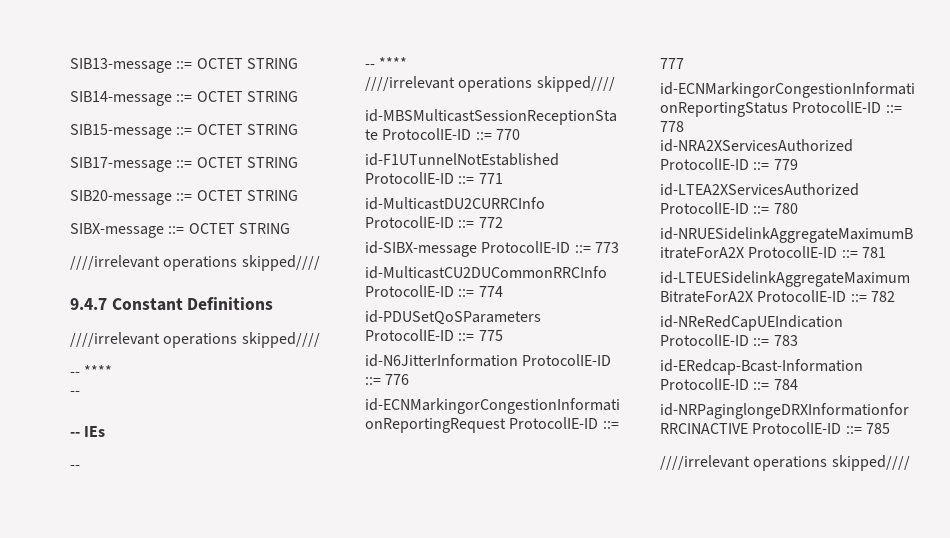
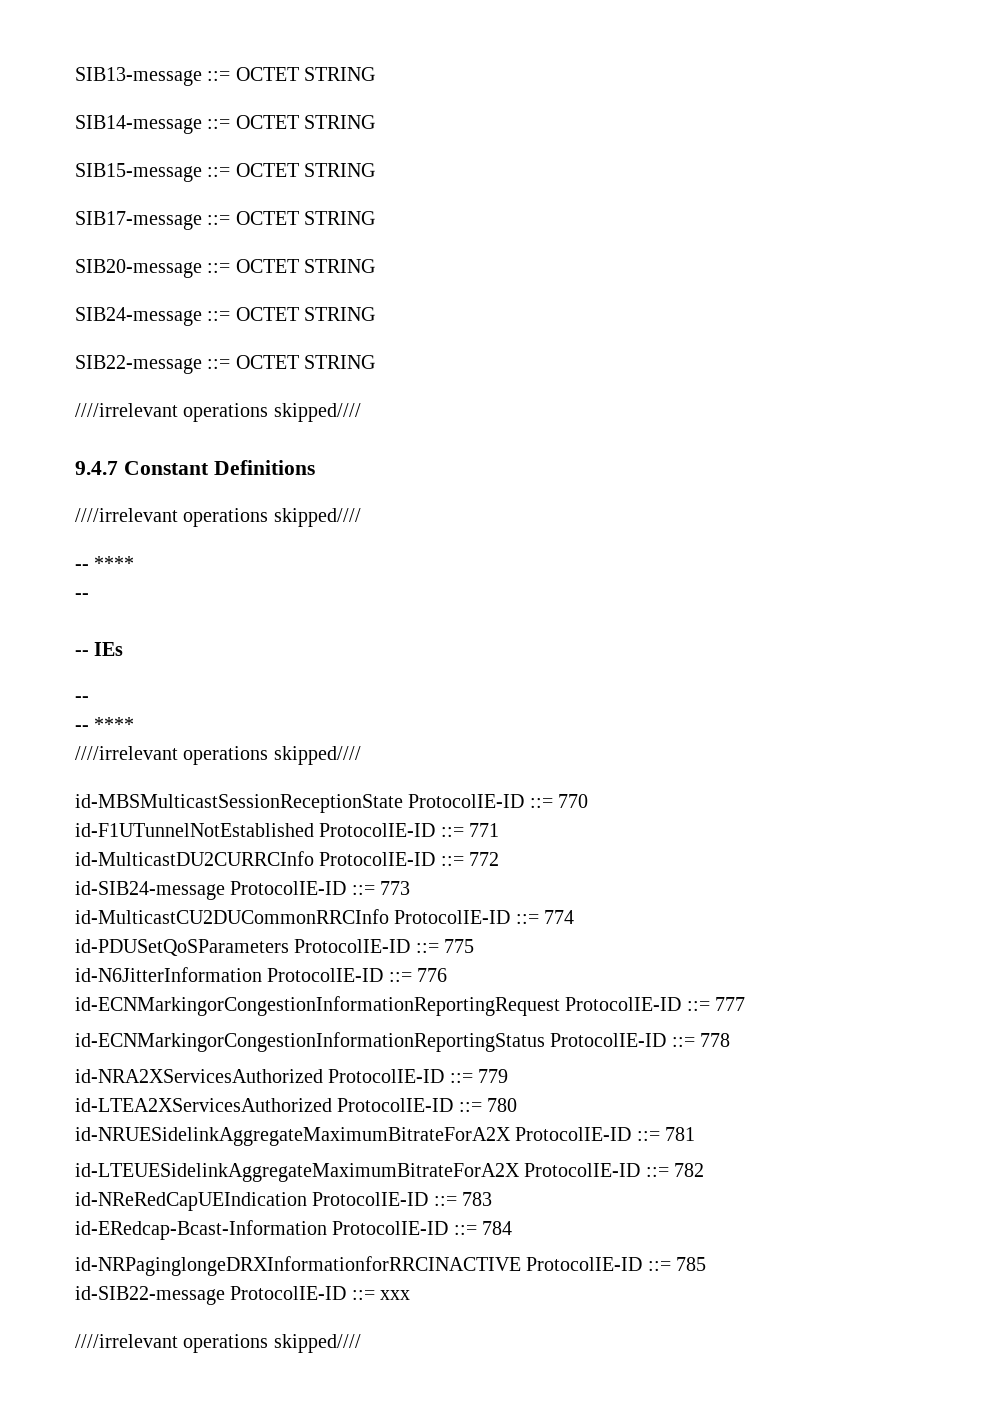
[70,223,164,238] SIBX-message -> [75,307,376,326] [75,355,202,374] SIB24-message ::= OCTET STRING // SIB22-message
[365,241,477,257] id-SIBX-message -> [75,881,225,900] id-SIB24-message
(890, 428) none -> [75,1286,411,1305] // id-SIB22-message ProtocolIE-ID ::= xxx

